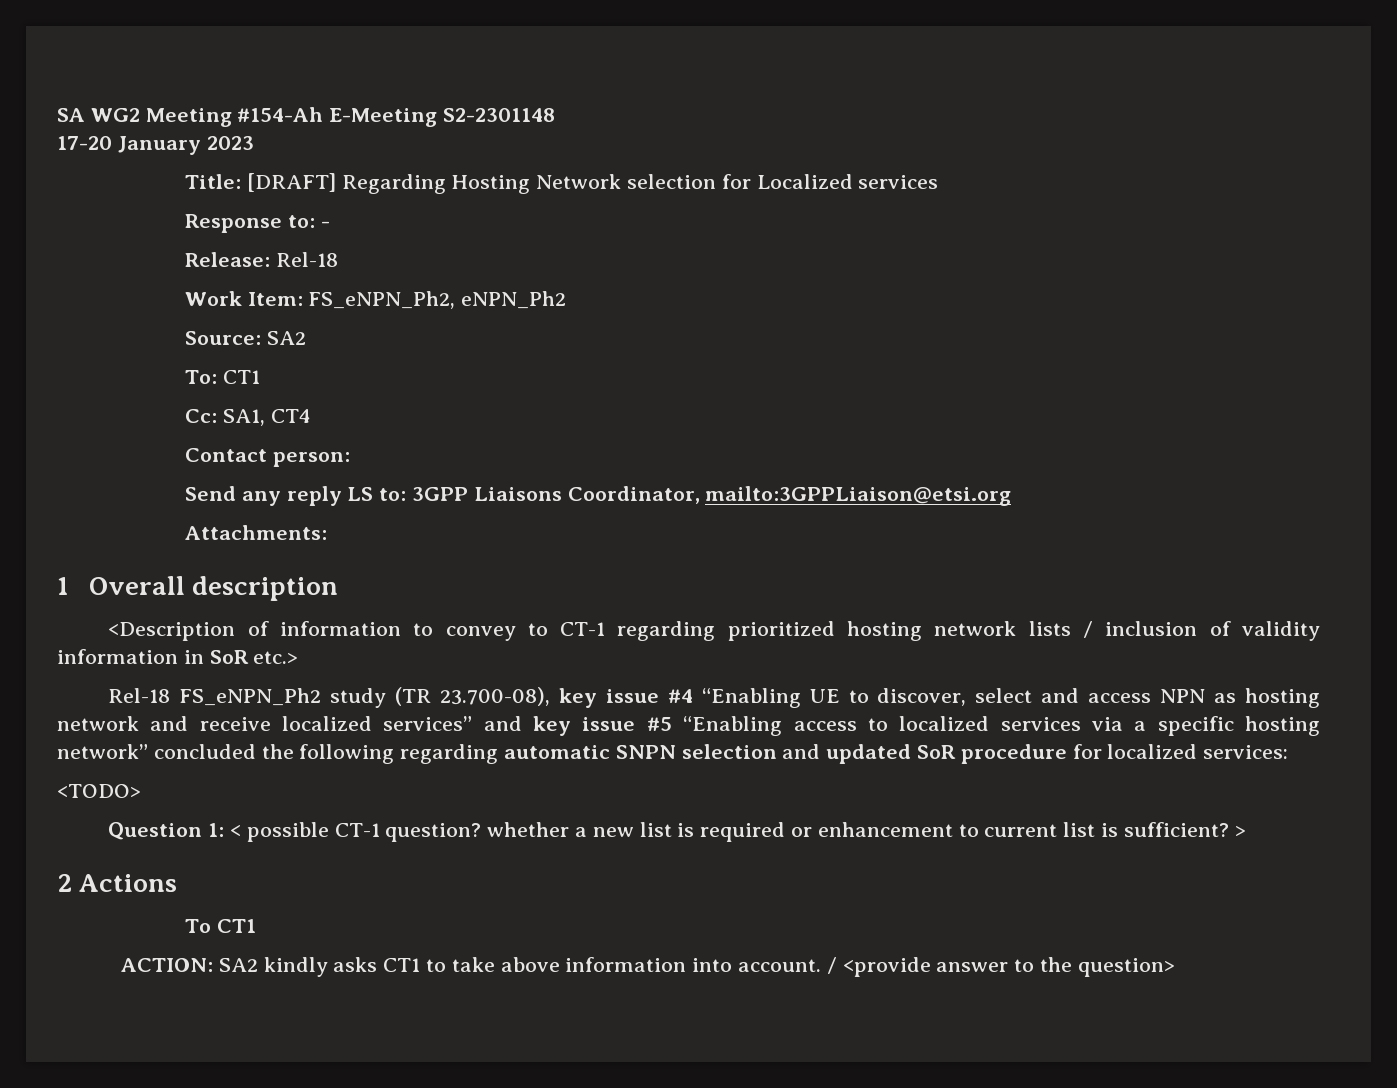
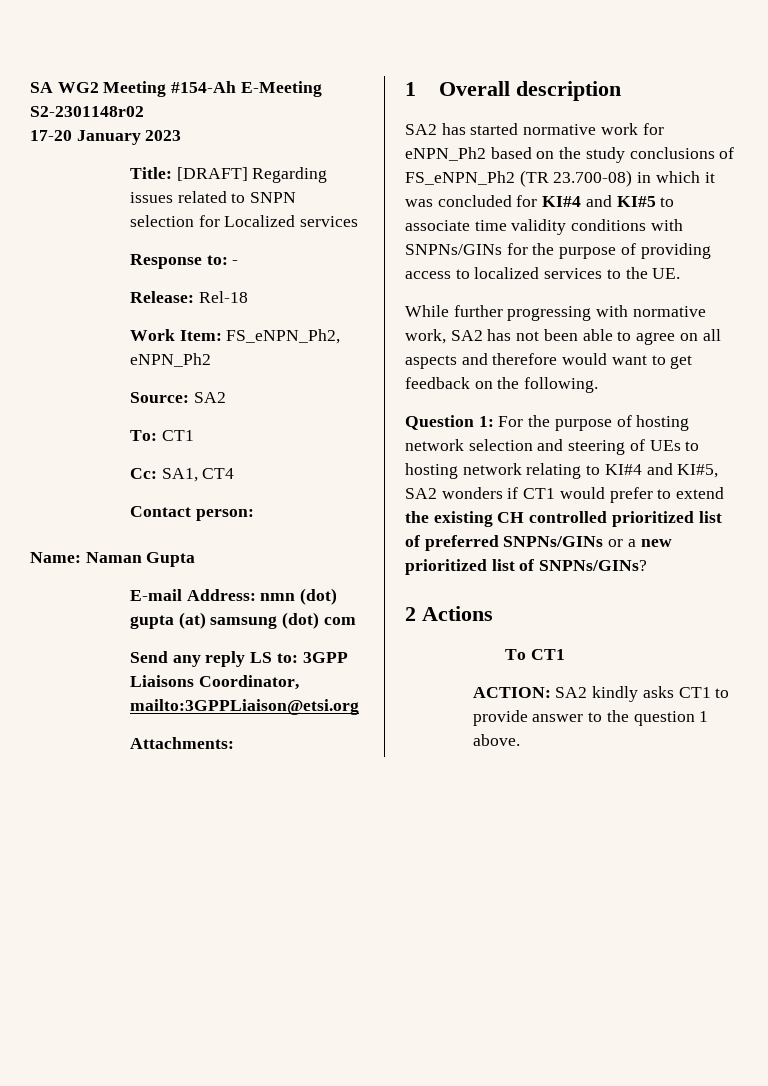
[443,108,556,122] S2-2301148 -> [30,106,144,117] S2-2301148r02
[451,174,622,194] Hosting Network -> [129,191,297,203] issues related to SNPN
(350, 459) none -> [30,552,196,567] [129,588,338,605] [129,612,356,629] // Name: Naman Gupta // E-mail Address: nmn (dot) gupta (at) samsung (dot) com
[108,621,1320,641] [57,649,299,664] [108,687,1320,708] [57,716,1320,736] [57,744,1289,764] [57,784,141,798] [108,822,1246,842] <Description of information to convey to CT-1 regarding prioritized hosting network lists / inclusion of validity information in SoR etc.> // Rel-18 FS_eNPN_Ph2 study (TR 23.700-08), key issue #4 “Enabling UE to discover, select and access NPN as hosting network and receive localized services” and key issue #5 “Enabling access to localized services via a specific hosting network” concluded the following regarding automatic SNPN selection and updated SoR procedure for localized services: // <TODO> // Question 1: < possible CT-1 question? whether a new list is required or enhancement to current list is sufficient? > -> [405,123,664,135] [405,147,735,163] [405,170,715,187] [405,195,675,207] [405,219,683,235] [405,243,711,259] [405,267,681,279] [405,305,706,321] [405,329,721,345] [405,353,693,369] [405,377,599,393] [405,415,690,431] [405,439,700,455] [405,463,719,479] [405,487,725,503] [405,511,722,527] [405,535,672,551] [405,559,648,575] SA2 has started normative work for eNPN_Ph2 based on the study conclusions of FS_eNPN_Ph2 (TR 23.700-08) in which it was concluded for KI#4 and KI#5 to associate time validity conditions with SNPNs/GINs for the purpose of providing access to localized services to the UE. // While further progressing with normative work, SA2 has not been able to agree on all aspects and therefore would want to get feedback on the following. // Question 1: For the purpose of hosting network selection and steering of UEs to hosting network relating to KI#4 and KI#5, SA2 wonders if CT1 would prefer to extend the existing CH controlled prioritized list of preferred SNPNs/GINs or a new prioritized list of SNPNs/GINs?
[451,957,1175,977] take above information into account. / <provide answer to the question> -> [472,710,709,726] [472,734,520,746] provide answer to the question 1 above.

